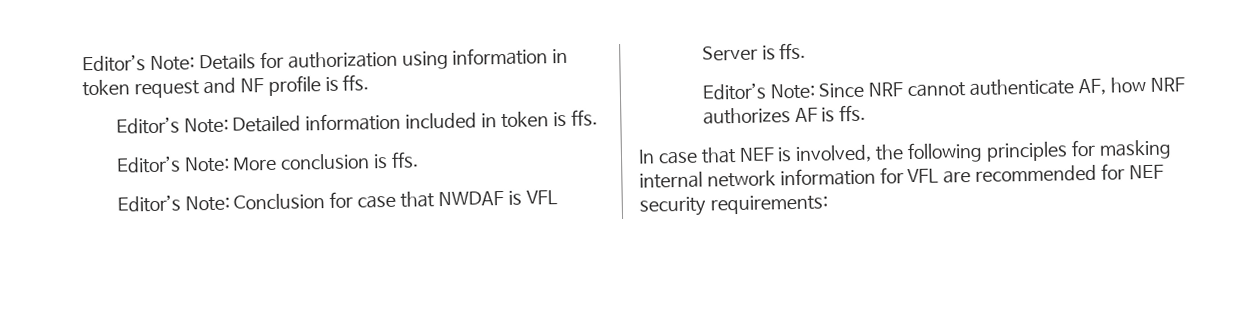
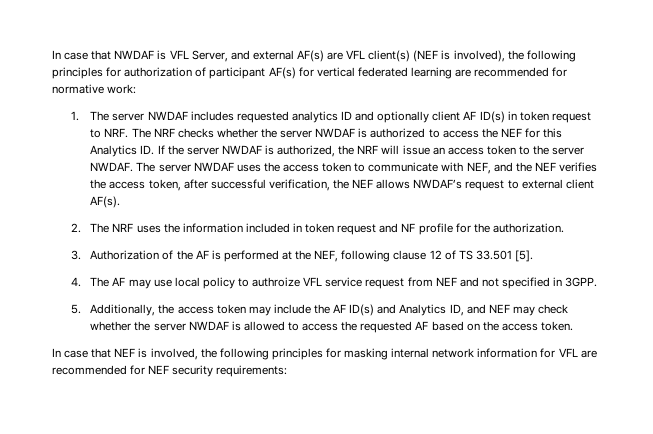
[82,47,549,73] Editor’s Note: Details for authorization using information -> [52,50,576,62] [52,67,568,79] [52,84,137,94] [71,111,591,123] [90,128,563,138] [90,145,585,157] [90,162,597,174] [90,179,594,191] [90,196,121,208] [71,223,290,233] In case that NWDAF is VFL Server, and external AF(s) are VFL client(s) (NEF is involved), the following principles for authorization of participant AF(s) for vertical federated learning are recommended for normative work: // 1. The server NWDAF includes requested analytics ID and optionally client AF ID(s) in token request to NRF. The NRF checks whether the server NWDAF is authorized to access the NEF for this Analytics ID. If the server NWDAF is authorized, the NRF will issue an access token to the server NWDAF. The server NWDAF uses the access token to communicate with NEF, and the NEF verifies the access token, after successful verification, the NEF allows NWDAF’s request to external client AF(s). // 2. The NRF uses the information included
[324,74,370,92] [115,109,598,135] [115,151,419,174] [116,190,558,213] [701,42,807,61] [701,77,1185,101] [702,104,867,125] is ffs. // Editor’s Note: Detailed information included in token is ffs. // Editor’s Note: More conclusion is ffs. // Editor’s Note: Conclusion for case that NWDAF is VFL Server is ffs. // Editor’s Note: Since NRF cannot authenticate AF, how NRF authorizes AF is ffs. -> [455,223,564,233] [71,250,533,262] [71,277,598,289] [71,304,568,316] [90,321,573,333] for the authorization. // 3. Authorization of the AF is performed at the NEF, following clause 12 of TS 33.501 [5]. // 4. The AF may use local policy to authroize VFL service request from NEF and not specified in 3GPP. // 5. Additionally, the access token may include the AF ID(s) and Analytics ID, and NEF may check whether the server NWDAF is allowed to access the requested AF based on the access token.

